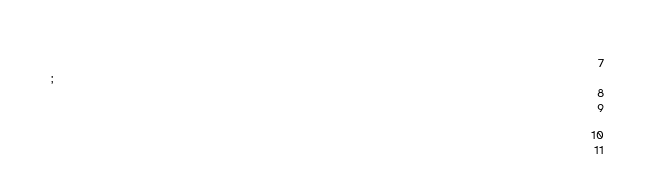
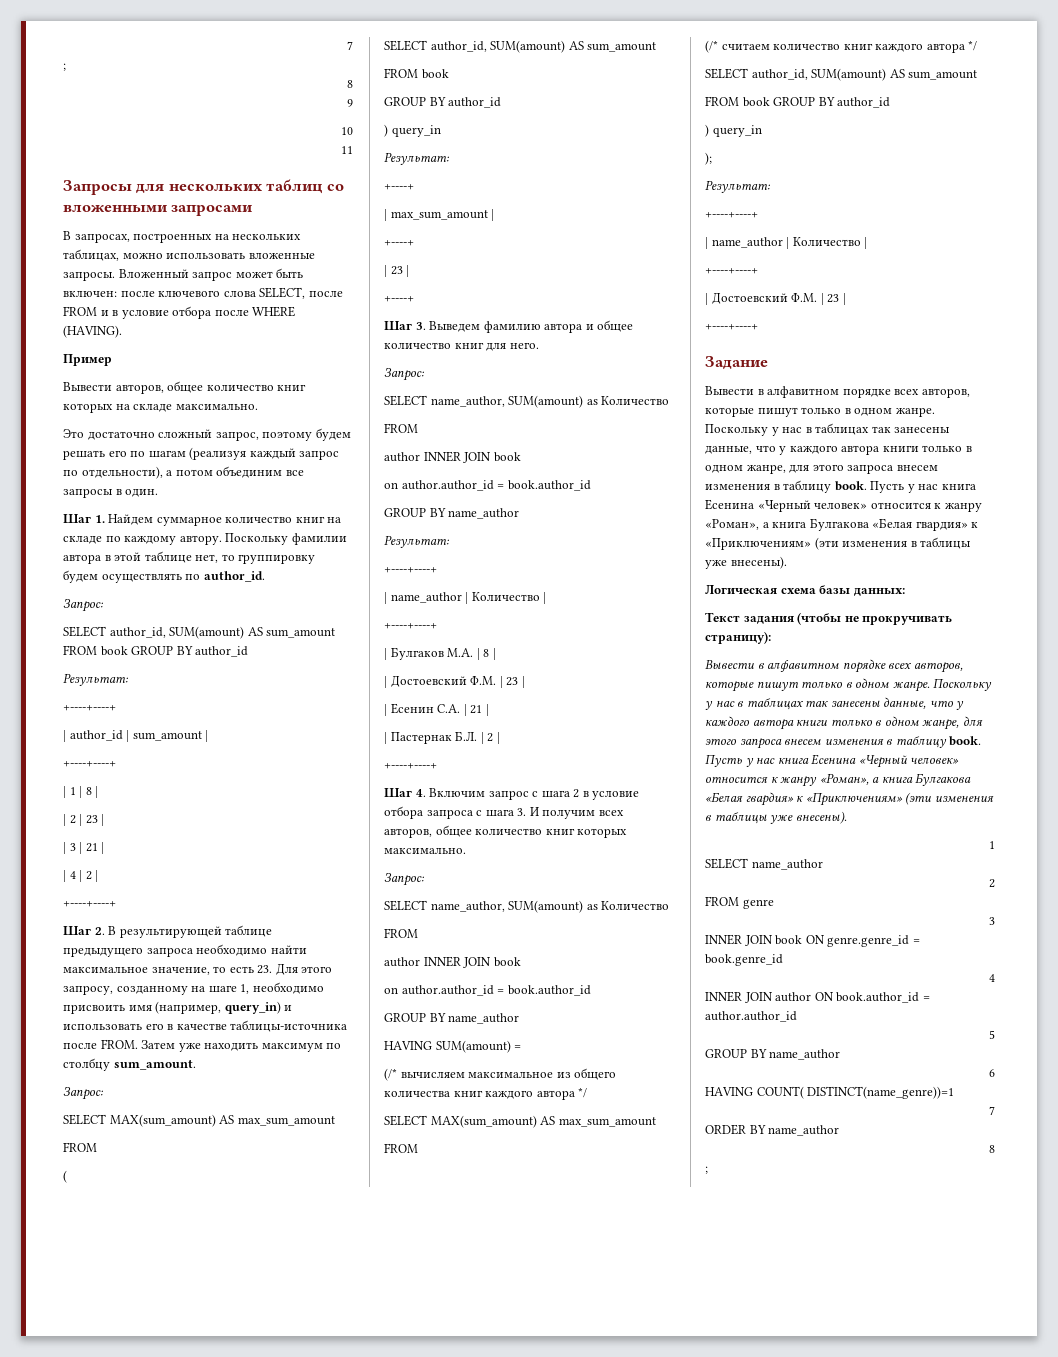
(604, 150) none -> [63,179,344,195] [63,204,254,216] [63,231,302,243] [63,249,315,261] [63,268,304,281] [63,287,343,299] [63,306,296,319] [63,325,122,338] [63,354,112,366] [63,381,307,394] [63,403,258,413] [63,428,351,441] [63,447,340,460] [63,466,304,479] [63,488,159,498] [63,514,342,526] [63,533,347,545] [63,551,316,564] [63,570,265,583] [63,599,104,612] [63,626,336,639] [63,645,249,657] [63,673,129,686] [63,705,116,711] [63,730,209,742] [63,761,116,767] [63,786,99,798] [63,814,105,826] [63,842,105,854] [63,870,99,882] [63,901,116,907] [63,925,273,938] [63,944,307,957] [63,963,333,975] [63,982,324,995] [63,1001,293,1014] [63,1020,348,1032] [63,1039,342,1052] [63,1058,196,1071] [63,1087,104,1100] [63,1114,335,1127] [63,1142,97,1152] [63,1170,67,1183] [384,40,657,53] [384,68,449,79] [384,97,502,108] [384,124,441,137] [384,152,450,165] [384,184,414,190] [384,209,495,221] [384,240,414,246] [384,265,410,277] [384,296,414,302] [384,320,634,333] [384,342,539,351] [384,368,425,381] [384,395,670,408] [384,423,418,433] [384,451,521,463] [384,480,591,491] [384,508,520,519] [384,535,450,548] [384,567,437,573] [384,592,547,604] [384,623,437,629] [384,647,496,660] [384,675,525,688] [384,703,489,716] [384,731,500,744] [384,763,437,769] [384,788,640,800] [384,806,624,819] [384,825,628,838] [384,848,466,854] [384,873,425,886] [384,900,670,913] [384,928,418,938] [384,956,521,968] [384,985,591,996] [384,1013,520,1024] [384,1040,522,1053] [384,1068,617,1081] [384,1087,588,1100] [384,1115,656,1128] [384,1143,418,1153] [705,40,978,53] [705,68,978,81] [705,96,891,108] [705,124,762,137] [705,152,712,165] [705,180,771,193] [705,212,758,218] [705,237,868,249] [705,268,758,274] [705,292,846,305] [705,324,758,330] [705,356,768,370] [705,386,970,398] [705,407,935,417] [705,423,951,436] [705,445,972,455] [705,464,938,474] [705,480,976,493] [705,499,982,512] [705,518,979,531] [705,537,972,550] [705,556,787,569] [705,585,905,597] [705,612,953,625] [705,631,771,644] [705,659,963,673] [705,678,993,692] [705,697,965,710] [705,716,983,730] [705,736,982,749] [705,754,960,768] [705,773,972,787] [705,792,994,806] [705,811,847,824] [989,841,995,849] [705,858,823,870] [989,879,995,888] [705,896,774,909] [989,917,995,925] [705,934,920,947] [705,954,783,966] [989,974,995,982] [705,991,930,1003] [705,1011,797,1022] [989,1030,995,1039] [705,1049,841,1060] [989,1069,995,1077] [705,1086,955,1099] [989,1106,995,1115] [705,1124,840,1136] [989,1145,995,1153] [705,1166,708,1174] // Запросы для нескольких таблиц со вложенными запросами // В запросах, построенных на нескольких таблицах, можно использовать вложенные запросы. Вложенный запрос может быть включен: после ключевого слова SELECT, после FROM и в условие отбора после WHERE (HAVING). // Пример // Вывести авторов, общее количество книг которых на складе максимально. // Это достаточно сложный запрос, поэтому будем решать его по шагам (реализуя каждый запрос по отдельности), а потом объединим все запросы в один. // Шаг 1. Найдем суммарное количество книг на складе по каждому автору. Поскольку фамилии автора в этой таблице нет, то группировку будем осуществлять по author_id. // Запрос: // SELECT author_id, SUM(amount) AS sum_amount FROM book GROUP BY author_id // Результат: // +----+----+ // | author_id | sum_amount | // +----+----+ // | 1 | 8 | // | 2 | 23 | // | 3 | 21 | // | 4 | 2 | // +----+----+ // Шаг 2. В результирующей таблице предыдущего запроса необходимо найти максимальное значение, то есть 23. Для этого запросу, созданному на шаге 1, необходимо присвоить имя (например, query_in) и использовать его в качестве таблицы-источника после FROM. Затем уже находить максимум по столбцу sum_amount. // Запрос: // SELECT MAX(sum_amount) AS max_sum_amount // FROM // ( // SELECT author_id, SUM(amount) AS sum_amount // FROM book // GROUP BY author_id // ) query_in // Результат: // +----+ // | max_sum_amount | // +----+ // | 23 | // +----+ // Шаг 3. Выведем фамилию автора и общее количество книг для него. // Запрос: // SELECT name_author, SUM(amount) as Количество // FROM // author INNER JOIN book // on author.author_id = book.author_id // GROUP BY name_author // Результат: // +----+----+ // | name_author | Количество | // +----+----+ // | Булгаков М.А. | 8 | // | Достоевский Ф.М. | 23 | // | Есенин С.А. | 21 | // | Пастернак Б.Л. | 2 | // +----+----+ // Шаг 4. Включим запрос с шага 2 в условие отбора запроса с шага 3. И получим всех авторов, общее количество книг которых максимально. // Запрос: // SELECT name_author, SUM(amount) as Количество // FROM // author INNER JOIN book // on author.author_id = book.author_id // GROUP BY name_author // HAVING SUM(amount) = // (/* вычисляем максимальное из общего количества книг каждого автора */ // SELECT MAX(sum_amount) AS max_sum_amount // FROM // (/* считаем количество книг каждого автора */ // SELECT author_id, SUM(amount) AS sum_amount // FROM book GROUP BY author_id // ) query_in // ); // Результат: // +----+----+ // | name_author | Количество | // +----+----+ // | Достоевский Ф.М. | 23 | // +----+----+ // Задание // Вывести в алфавитном порядке всех авторов, которые пишут только в одном жанре. Поскольку у нас в таблицах так занесены данные, что у каждого автора книги только в одном жанре, для этого запроса внесем изменения в таблицу book. Пусть у нас книга Есенина «Черный человек» относится к жанру «Роман», а книга Булгакова «Белая гвардия» к «Приключениям» (эти изменения в таблицы уже внесены). // Логическая схема базы данных: // Текст задания (чтобы не прокручивать страницу): // Вывести в алфавитном порядке всех авторов, которые пишут только в одном жанре. Поскольку у нас в таблицах так занесены данные, что у каждого автора книги только в одном жанре, для этого запроса внесем изменения в таблицу book. Пусть у нас книга Есенина «Черный человек» относится к жанру «Роман», а книга Булгакова «Белая гвардия» к «Приключениям» (эти изменения в таблицы уже внесены). // 1 // SELECT name_author // 2 // FROM genre // 3 // INNER JOIN book ON genre.genre_id = book.genre_id // 4 // INNER JOIN author ON book.author_id = author.author_id // 5 // GROUP BY name_author // 6 // HAVING COUNT( DISTINCT(name_genre))=1 // 7 // ORDER BY name_author // 8 // ;

